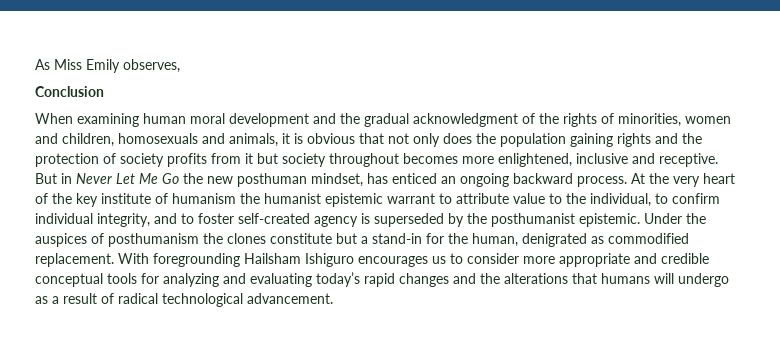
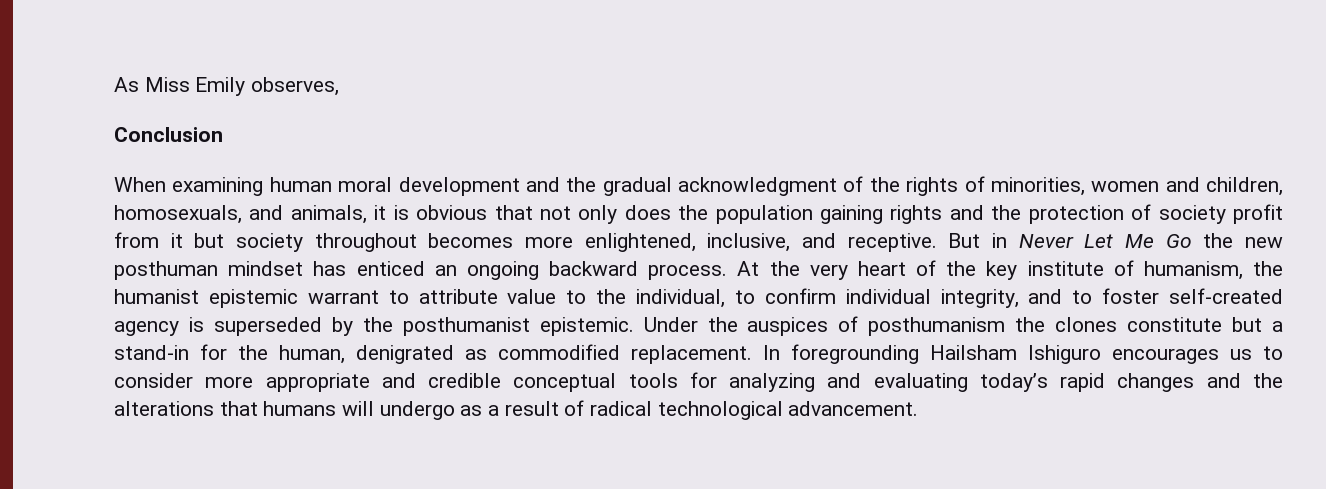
[118,133,198,144] homosexuals -> [114,205,242,224] homosexuals,
[167,153,207,167] profits -> [1233,204,1284,224] profit
[576,153,628,164] inclusive -> [707,233,791,252] inclusive,
[311,173,363,187] mindset, -> [228,261,304,276] mindset
[172,193,236,204] humanism -> [1143,261,1243,280] humanism,
[118,253,149,264] With -> [763,345,780,360] In

